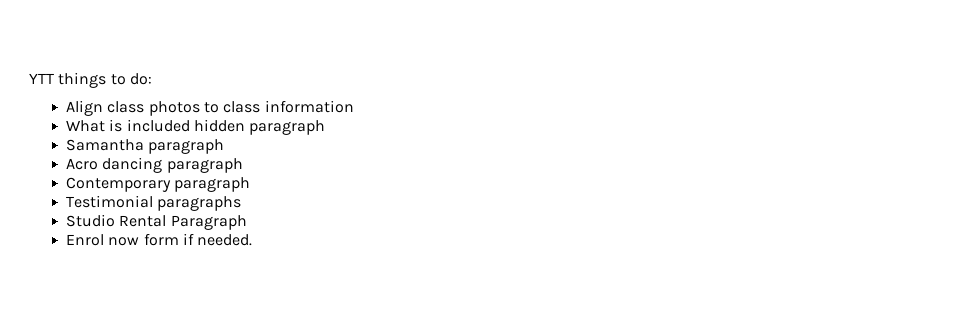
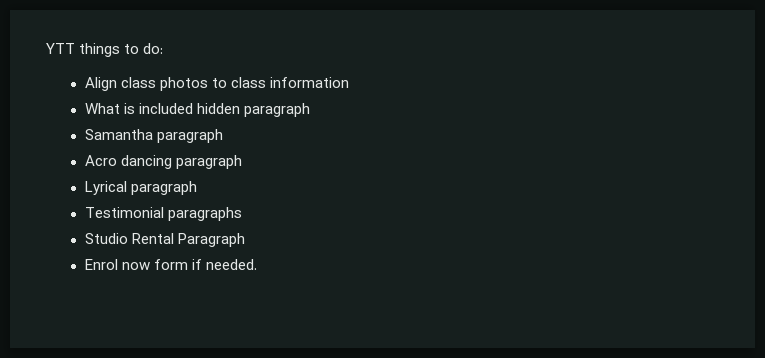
[66,177,172,192] Contemporary -> [84,181,127,195] Lyrical

